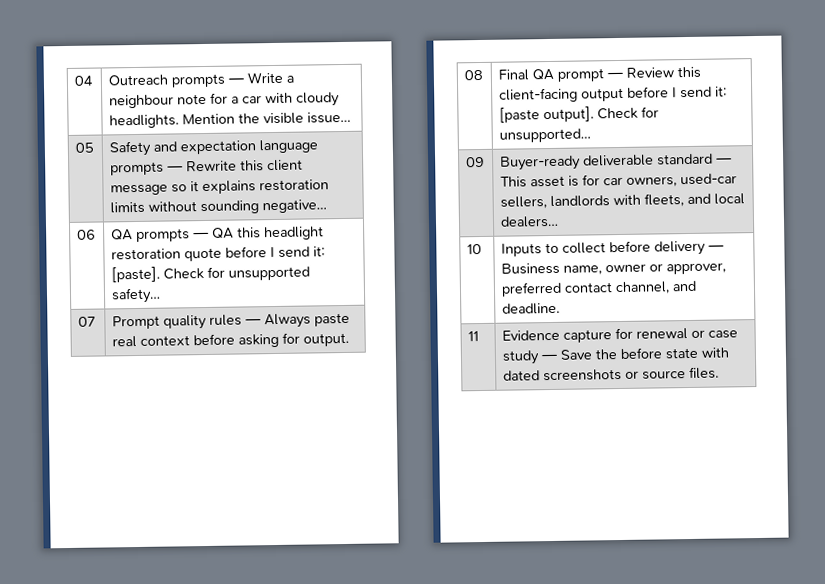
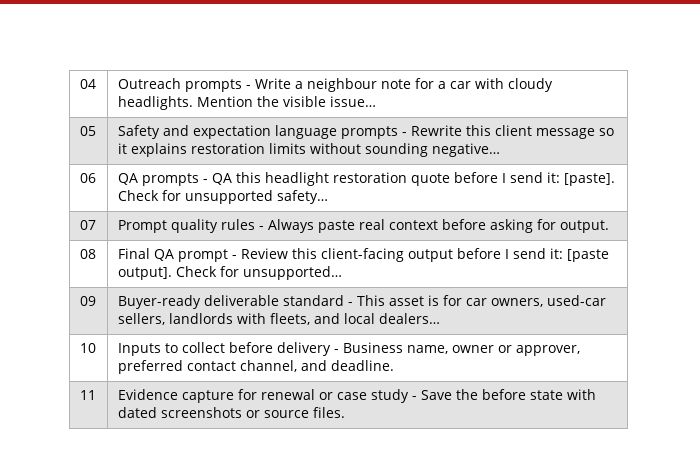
[227,77,244,84] — -> [245,85,251,89] -
[166,165,183,172] — -> [401,132,407,136] -
[192,231,209,239] — -> [202,179,208,183] -
[244,318,261,325] — -> [258,226,264,230] -
[606,71,623,79] — -> [231,255,237,259] -
[715,157,732,164] — -> [347,302,353,306] -
[707,244,724,251] — -> [333,349,339,353] -
[540,353,557,361] — -> [411,396,417,400] -

